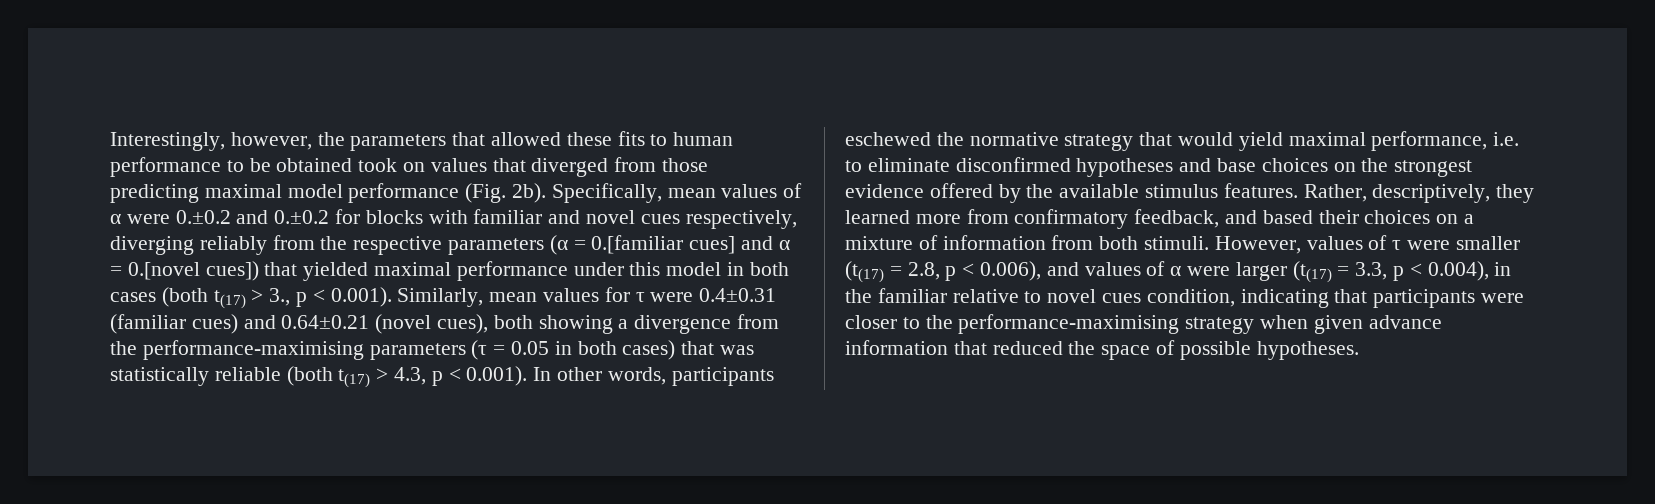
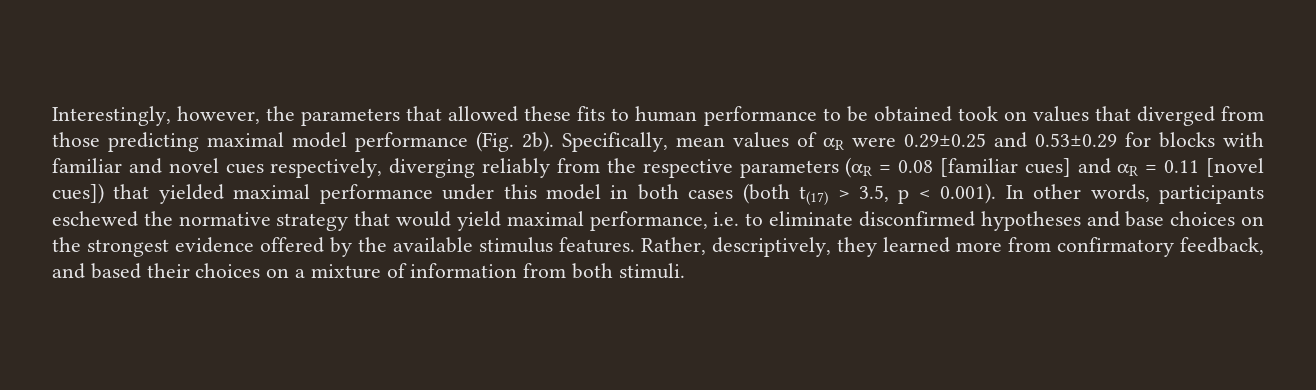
[110,210,330,224] α were 0.±0.2 and 0.±0.2 -> [823,132,1117,150] αR were 0.29±0.25 and 0.53±0.29
[549,235,790,255] [110,262,200,280] (α = 0.[familiar cues] and α = 0.[novel -> [845,157,1264,178] (αR = 0.08 [familiar cues] and αR = 0.11 [novel
[269,287,777,307] [110,314,780,334] [110,340,755,360] [110,366,427,388] 3., p < 0.001). Similarly, mean values for τ were 0.4±0.31 (familiar cues) and 0.64±0.21 (novel cues), both showing a divergence from the performance-maximising parameters (τ = 0.05 in both cases) that was statistically reliable (both t(17) > 4.3, -> [859,185,890,202] 3.5,
[1214,235,1520,254] [845,261,1512,283] [845,288,1525,308] [845,314,1442,334] [845,340,1359,360] However, values of τ were smaller (t(17) = 2.8, p < 0.006), and values of α were larger (t(17) = 3.3, p < 0.004), in the familiar relative to novel cues condition, indicating that participants were closer to the performance-maximising strategy when given advance information that reduced the space of possible hypotheses. -> (685, 271) none

